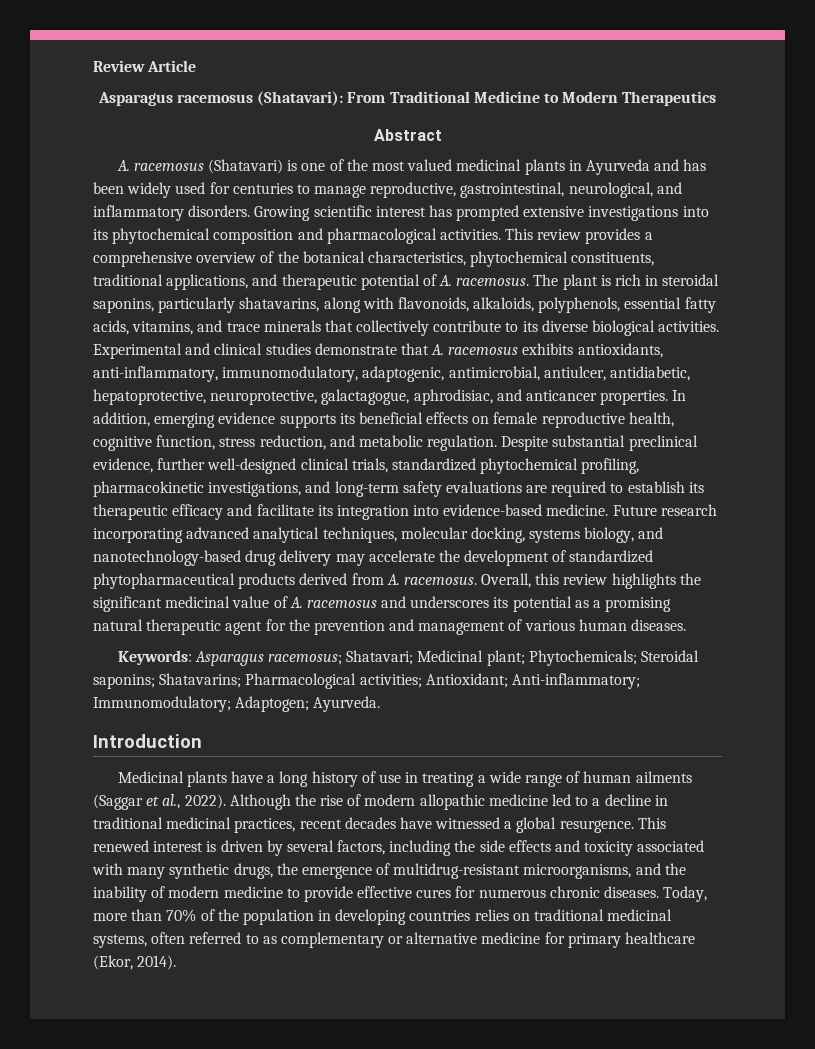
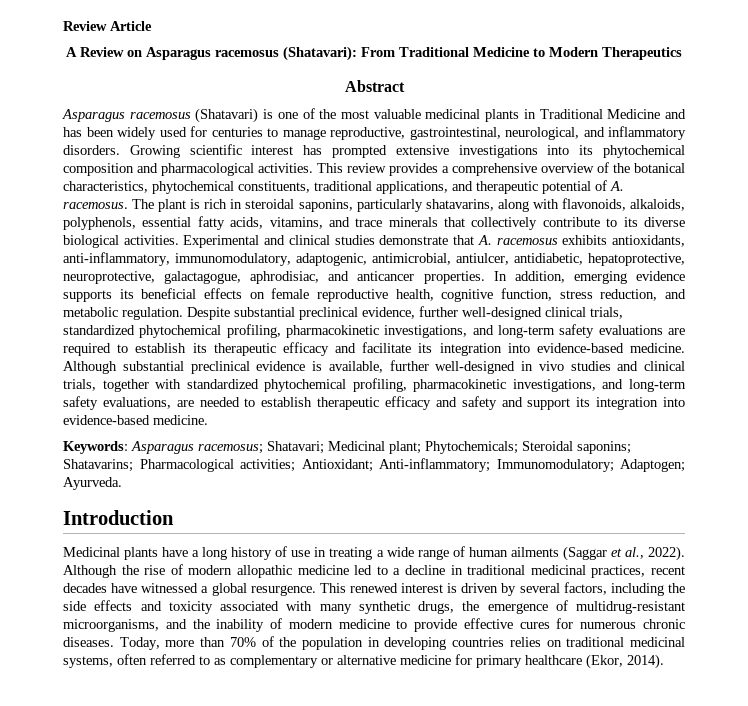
(197, 66) none -> [66,47,142,57] A Review on
[116,160,130,171] A. -> [62,109,125,122] Asparagus
[407,159,453,171] valued -> [373,109,421,119] valuable
[585,159,650,175] Ayurveda -> [539,109,661,119] Traditional Medicine
[612,504,717,516] [93,527,664,543] [93,550,654,566] [93,573,701,589] [93,596,672,612] [93,619,687,635] Future research incorporating advanced analytical techniques, molecular docking, systems biology, and nanotechnology-based drug delivery may accelerate the development of standardized phytopharmaceutical products derived from A. racemosus. Overall, this review highlights the significant medicinal value of A. racemosus and underscores its potential as a promising natural therapeutic agent for the prevention and management of various human diseases. -> [63,360,685,374] [63,378,686,392] [63,396,685,410] [63,415,208,425] Although substantial preclinical evidence is available, further well-designed in vivo studies and clinical trials, together with standardized phytochemical profiling, pharmacokinetic investigations, and long-term safety evaluations, are needed to establish therapeutic efficacy and safety and support its integration into evidence-based medicine.

